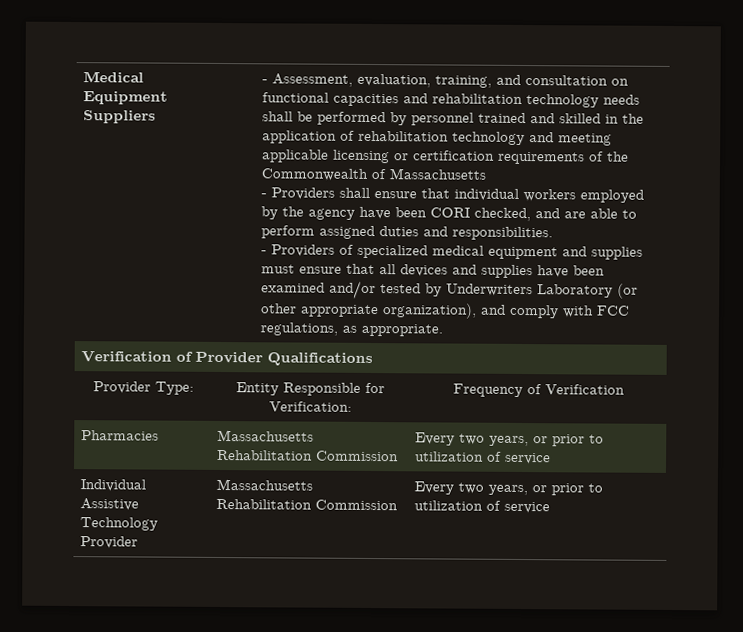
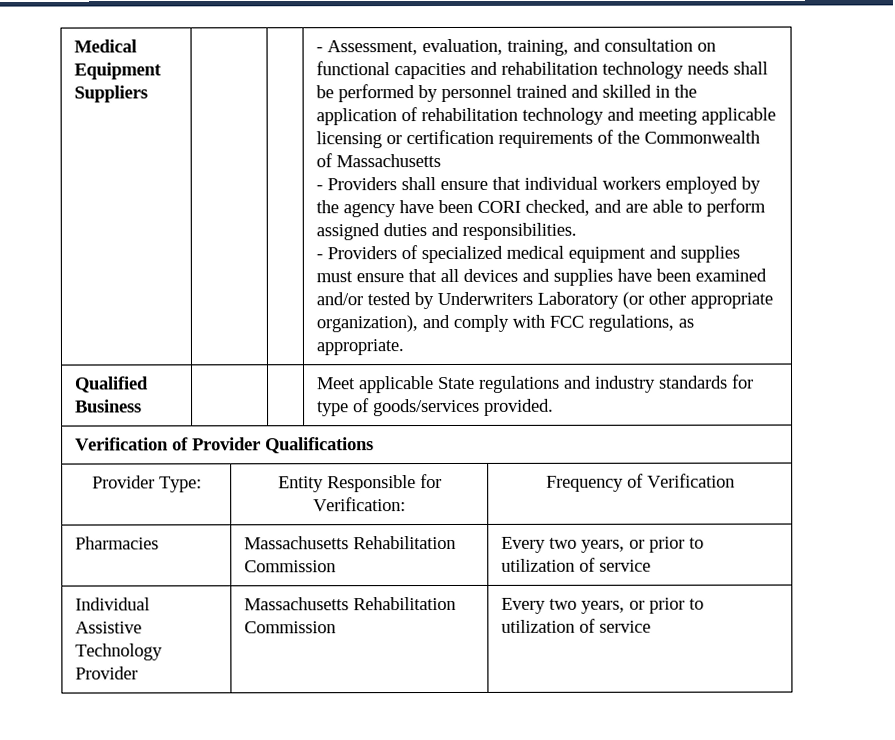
(444, 330) none -> [74,376,149,393] [74,399,142,413] [316,374,754,394] [316,398,554,417] // Qualified Business | | | Meet applicable State regulations and industry standards for type of goods/services provided.

